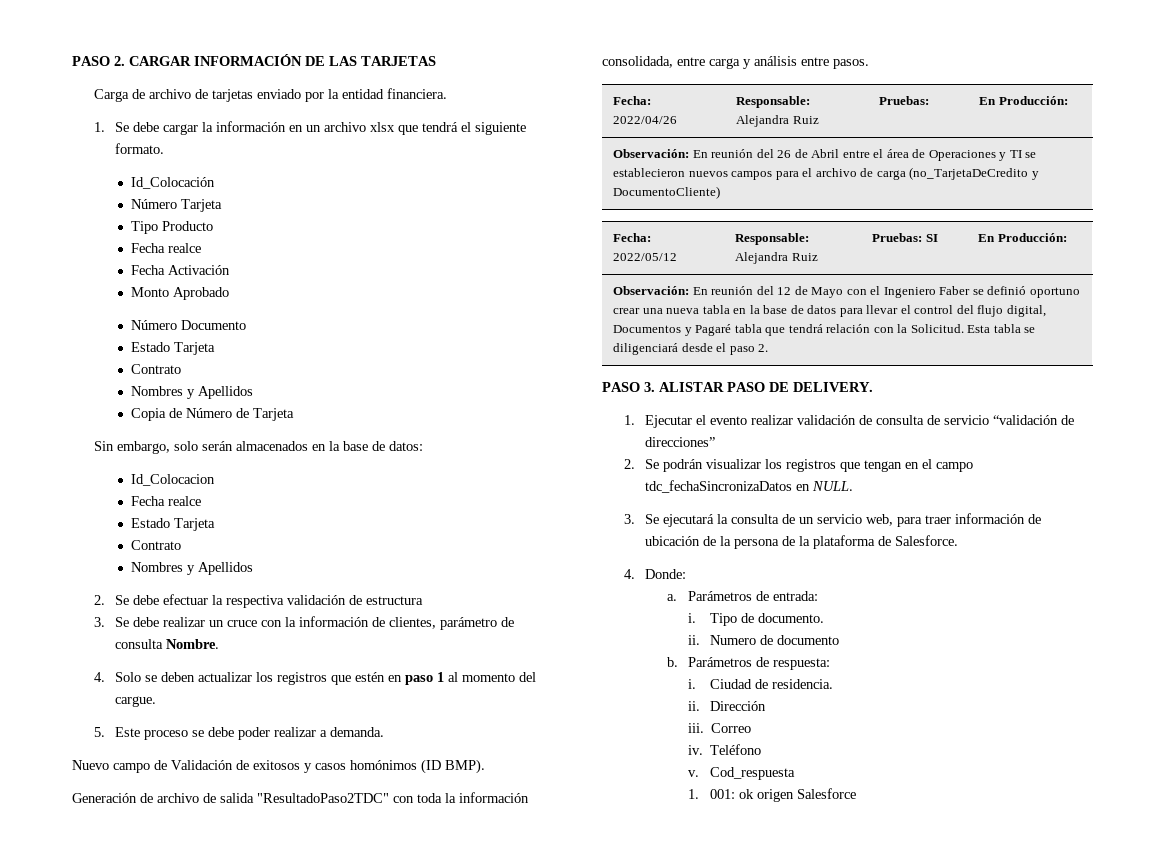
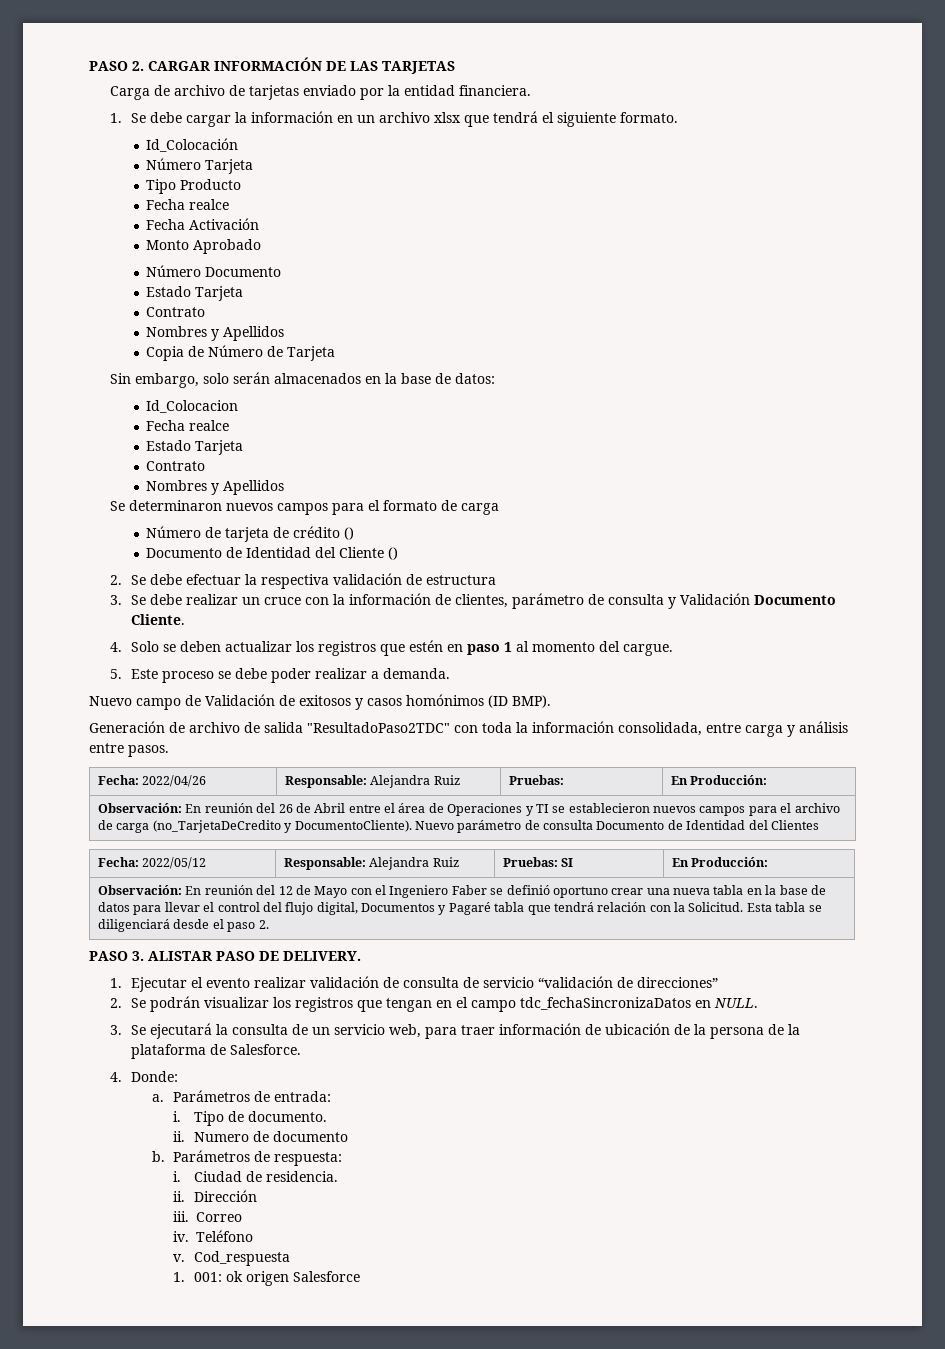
(253, 568) none -> [109,500,499,515] [146,526,355,542] [146,547,399,560] // Se determinaron nuevos campos para el formato de carga // Número de tarjeta de crédito () // Documento de Identidad del Cliente ()
[166,639,220,649] Nombre. -> [667,593,836,609] [130,614,185,625] y Validación Documento Cliente.
[613,186,721,199] DocumentoCliente) -> [294,820,819,833] DocumentoCliente). Nuevo parámetro de consulta Documento de Identidad del Clientes

